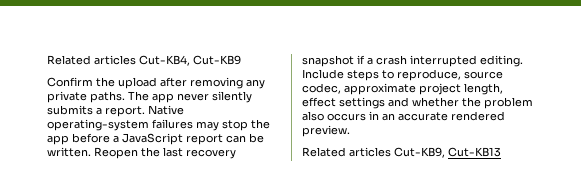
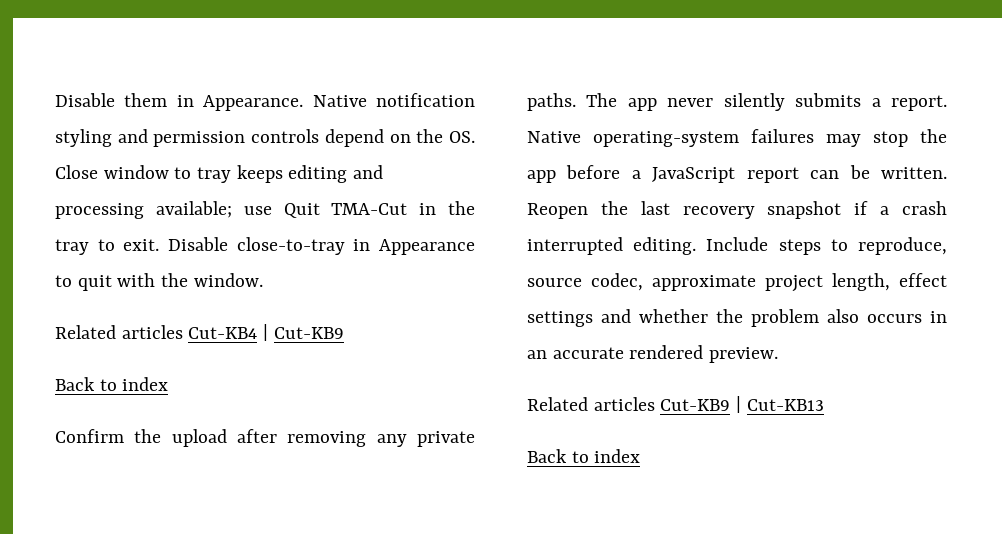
[47,55,241,66] Related articles Cut-KB4, Cut-KB9 -> [55,93,475,111] [55,129,476,147] [55,165,384,183] [55,201,475,219] [55,237,475,255] [55,273,263,291] [55,324,344,341] [55,377,169,391] Disable them in Appearance. Native notification styling and permission controls depend on the OS. Close window to tray keeps editing and processing available; use Quit TMA-Cut in the tray to exit. Disable close-to-tray in Appearance to quit with the window. // Related articles Cut-KB4 | Cut-KB9 // Back to index
[394,147,445,158] Cut-KB9, -> [660,396,742,413] Cut-KB9 |
(501, 152) none -> [527,449,641,463] // Back to index

